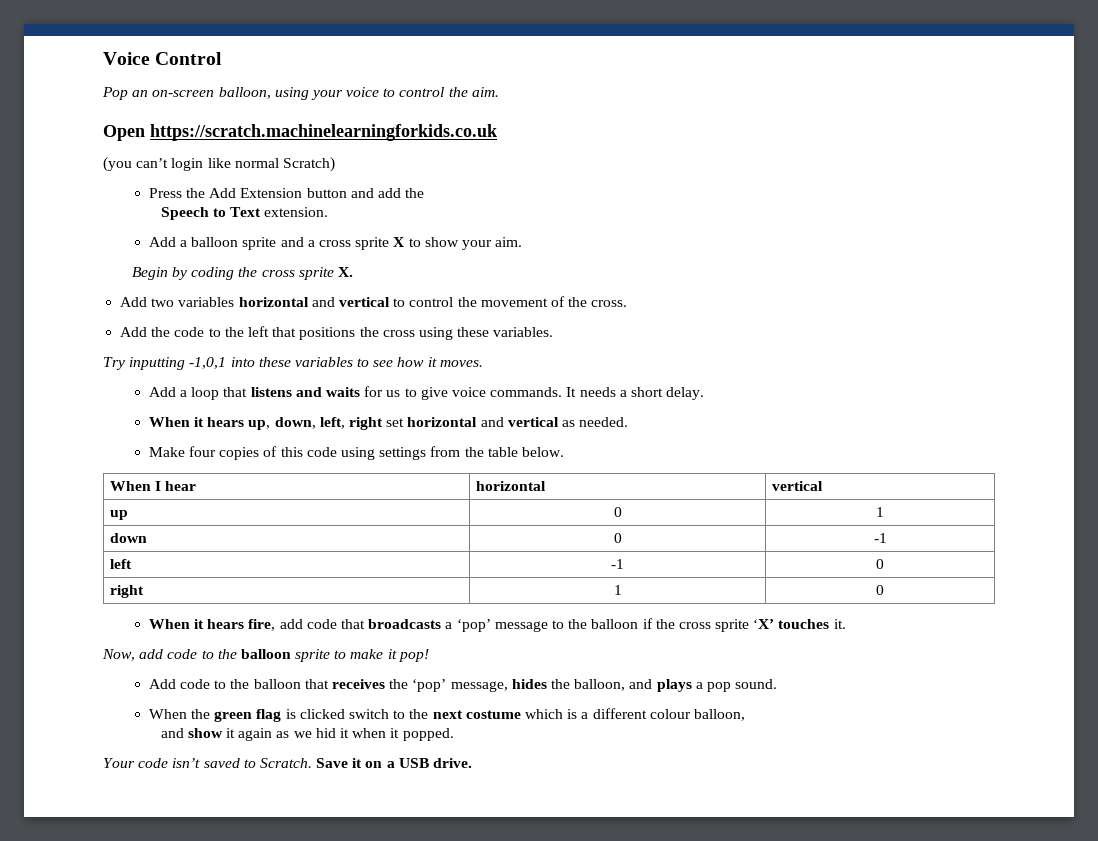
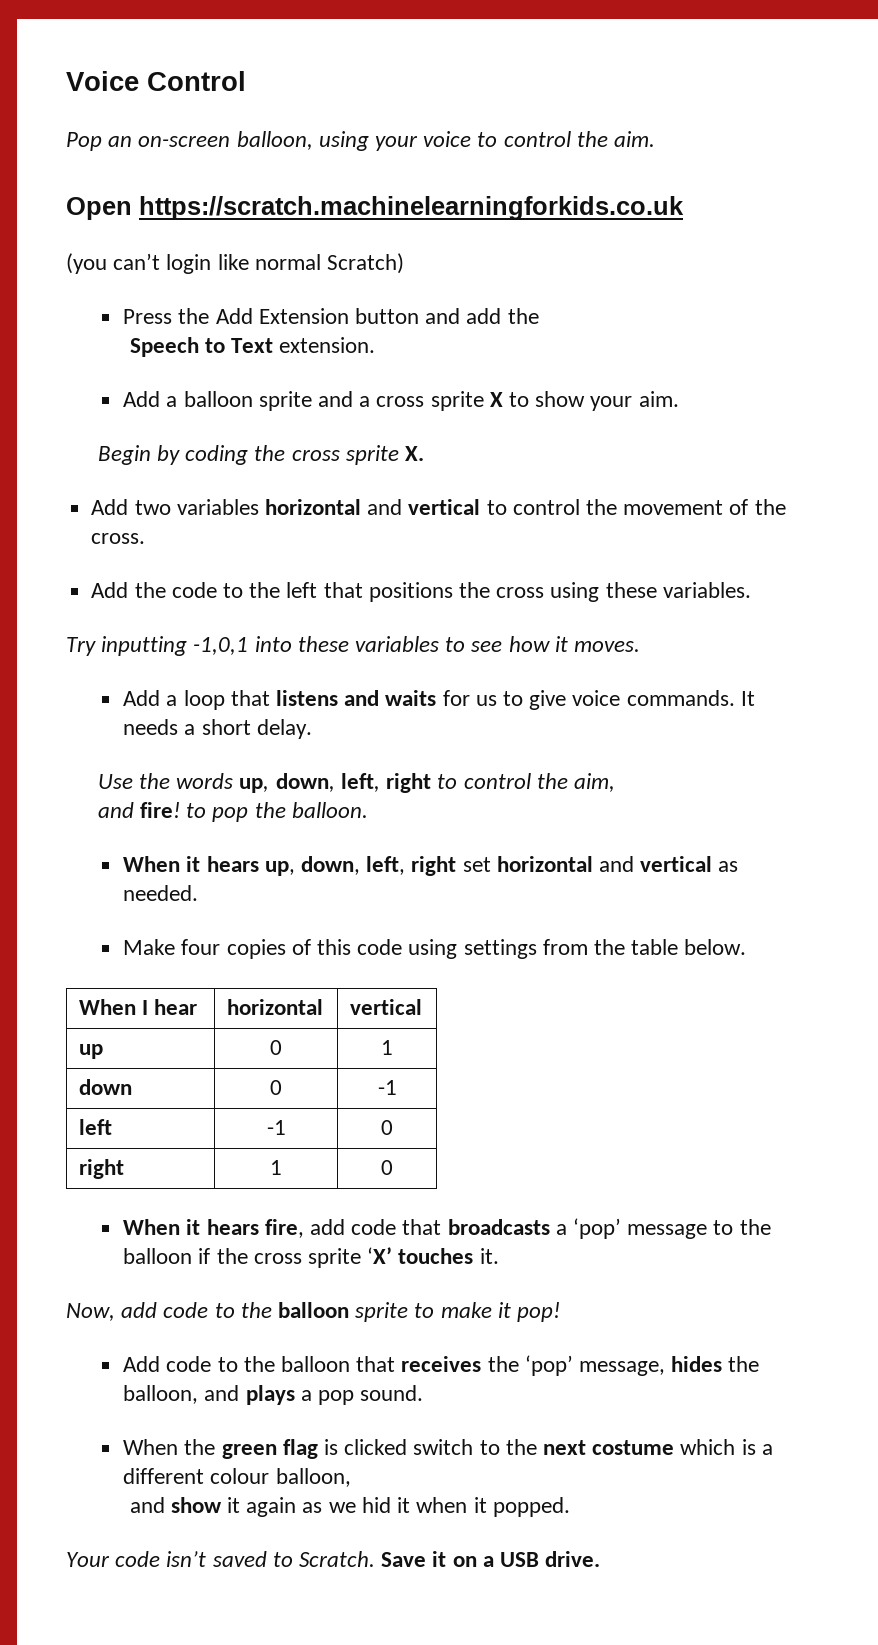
(705, 393) none -> [97,773,615,793] [97,802,368,822] // Use the words up, down, left, right to control the aim, // and fire! to pop the balloon.

